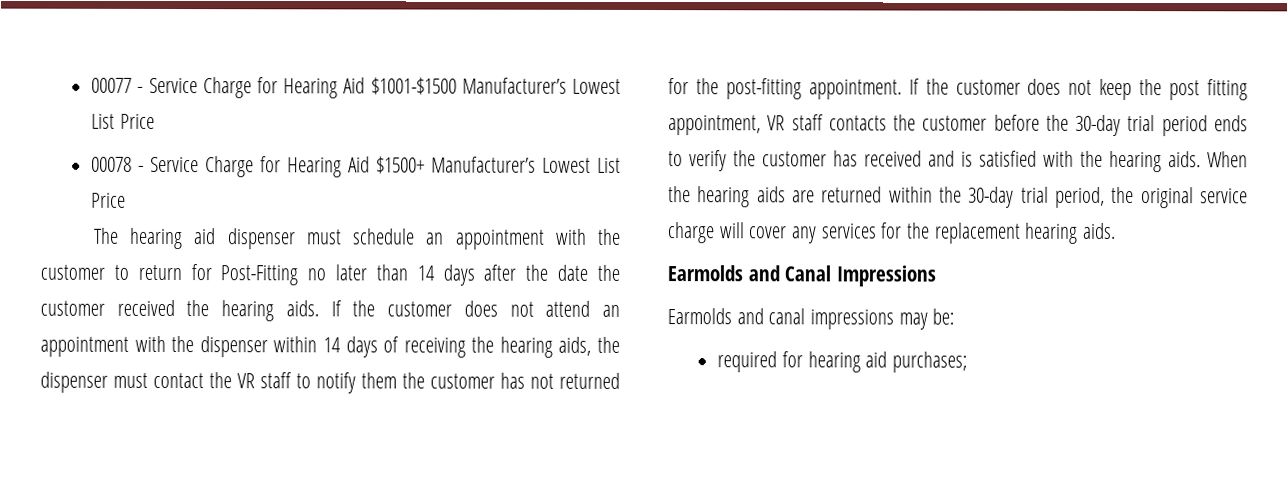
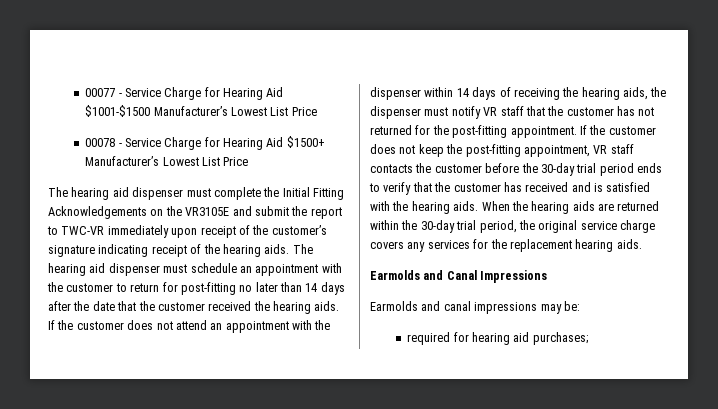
(342, 237) none -> [213,187,344,200] [48,206,342,219] [47,225,327,238] [48,244,313,257] [48,263,188,276] complete the Initial Fitting Acknowledgements on the VR3105E and submit the report to TWC-VR immediately upon receipt of the customer’s signature indicating receipt of the hearing aids. The hearing aid dispenser must
[220,265,299,286] Post-Fitting -> [180,282,236,295] post-fitting
(589, 272) none -> [117,301,137,311] that
[153,372,397,394] contact the VR staff to notify them -> [451,106,545,119] notify VR staff that
[1169,79,1248,101] post fitting -> [465,144,521,157] post-fitting
(727, 161) none -> [412,182,432,192] that
[719,222,788,239] will cover -> [370,241,404,249] covers

